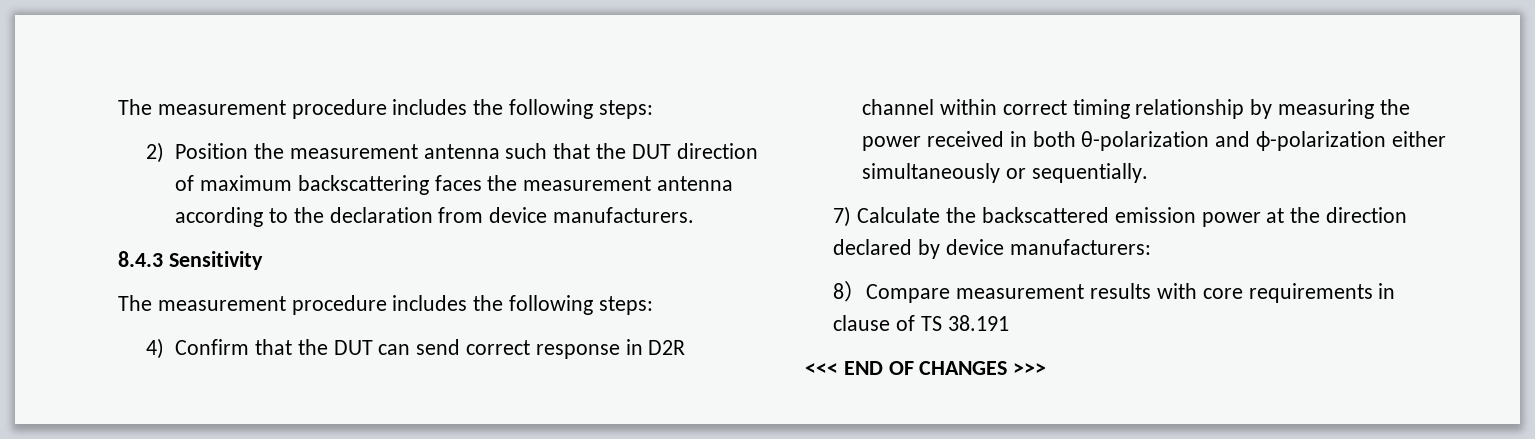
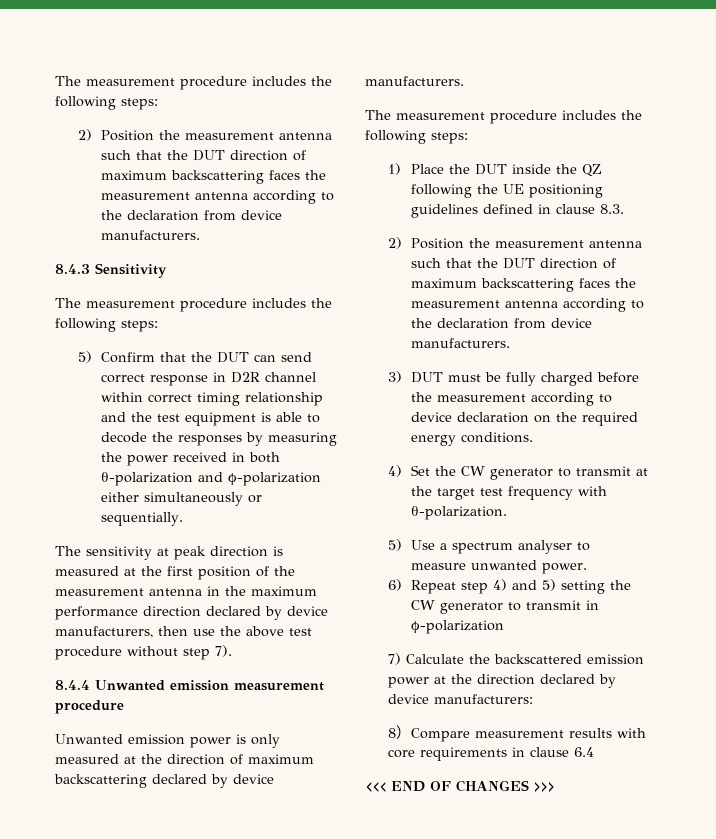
[146,338,165,359] 4) -> [78,351,93,363] 5)
(1245, 109) none -> [101,412,321,426] [101,432,243,446] and the test equipment is able to decode the responses
(1148, 173) none -> [55,546,283,560] [55,566,295,580] [55,586,317,596] [55,606,328,620] [55,626,312,638] [55,645,232,660] [55,680,324,691] [55,700,124,714] [55,734,280,748] [55,754,314,765] [54,774,274,788] [365,76,464,86] [365,110,642,124] [365,130,468,144] [388,163,603,177] [411,184,604,198] [411,204,625,218] [388,237,643,249] [411,258,617,269] [411,278,637,292] [411,298,645,312] [411,318,593,329] [411,338,511,348] [388,371,640,386] [411,392,613,406] [411,412,639,426] [411,432,534,446] [388,465,649,480] [411,486,608,500] [411,506,508,520] [388,539,591,554] [411,560,588,574] [388,579,632,594] [411,600,600,614] [411,620,505,634] // The sensitivity at peak direction is measured at the first position of the measurement antenna in the maximum performance direction declared by device manufacturers, then use the above test procedure without step 7). // 8.4.4 Unwanted emission measurement procedure // Unwanted emission power is only measured at the direction of maximum backscattering declared by device manufacturers. // The measurement procedure includes the following steps: // 1) Place the DUT inside the QZ following the UE positioning guidelines defined in clause 8.3. // 2) Position the measurement antenna such that the DUT direction of maximum backscattering faces the measurement antenna according to the declaration from device manufacturers. // 3) DUT must be fully charged before the measurement according to device declaration on the required energy conditions. // 4) Set the CW generator to transmit at the target test frequency with θ-polarization. // 5) Use a spectrum analyser to measure unwanted power. // 6) Repeat step 4) and 5) setting the CW generator to transmit in ϕ-polarization
[896,315,1009,331] of TS 38.191 -> [574,747,595,757] 6.4

